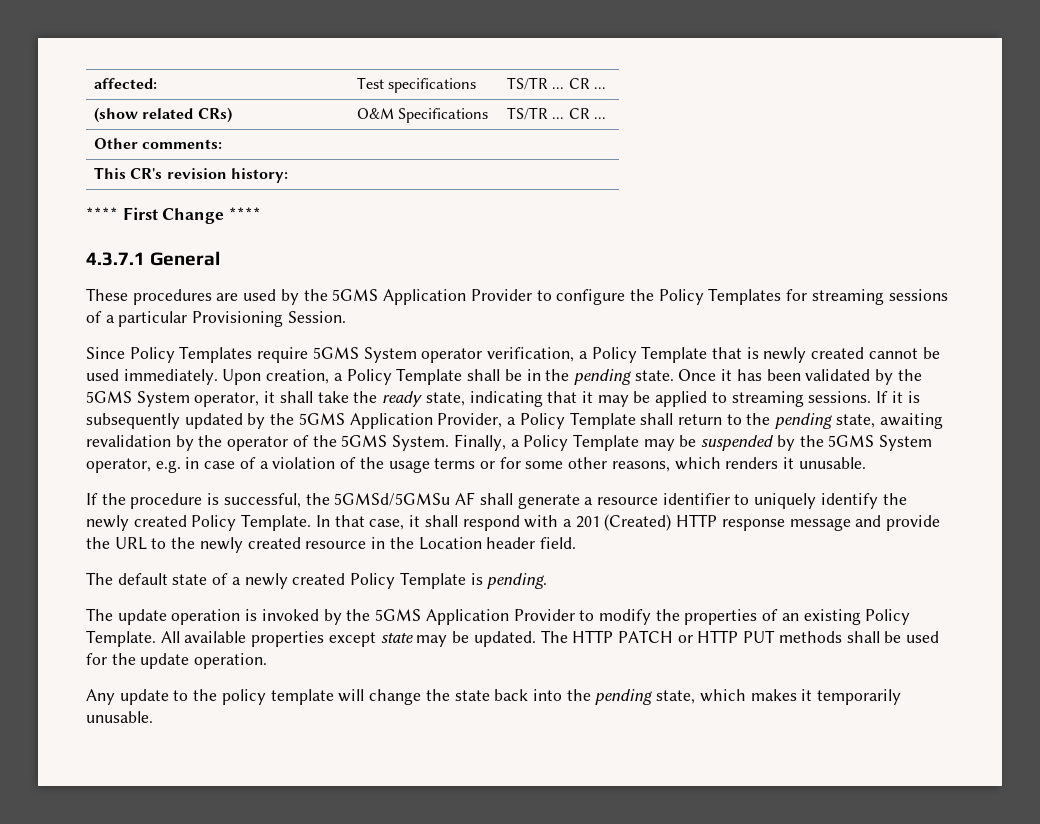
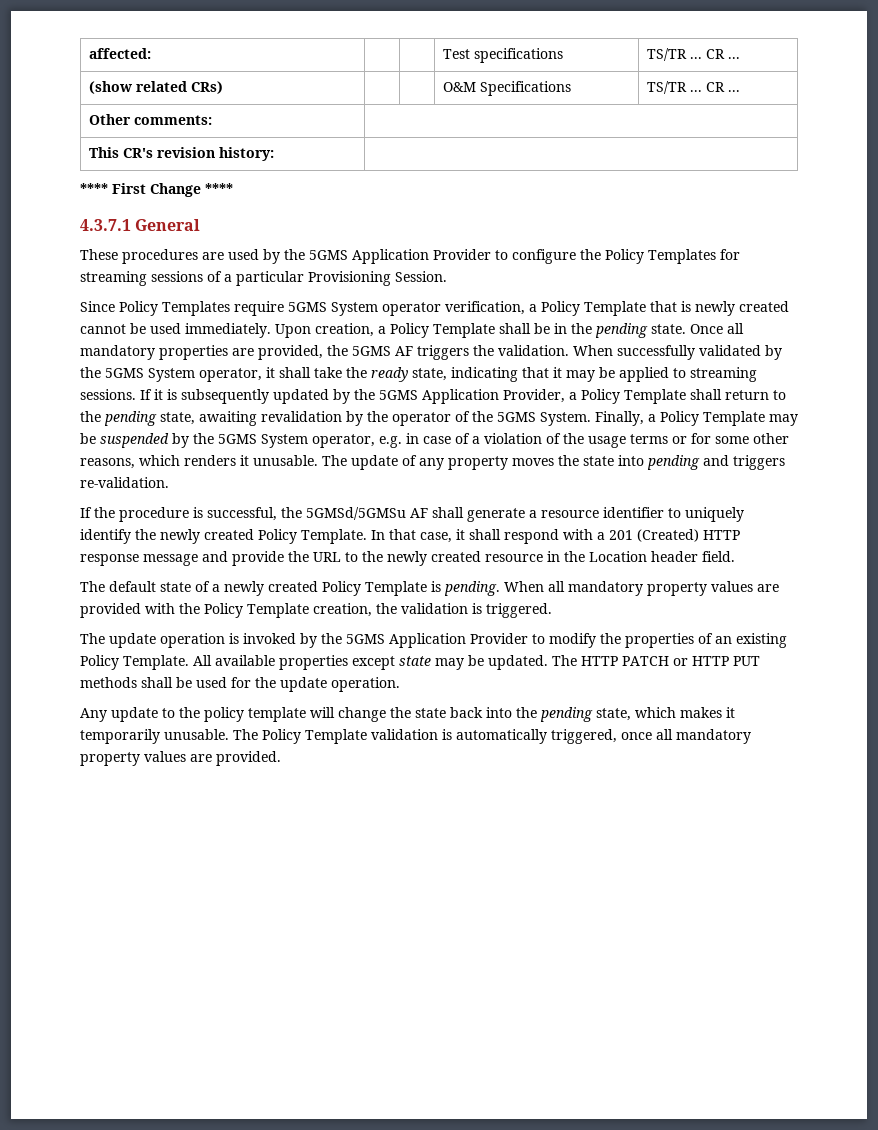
[721,369,801,381] it has been -> [727,323,744,334] [80,345,695,360] all mandatory properties are provided, the 5GMS AF triggers the validation. When successfully
(866, 463) none -> [322,455,785,470] [80,477,169,488] The update of any property moves the state into pending and triggers re-validation.
(548, 581) none -> [504,581,779,596] [80,603,552,618] When all mandatory property values are provided with the Policy Template creation, the validation is triggered.
(153, 717) none -> [233,729,751,744] [80,751,281,766] The Policy Template validation is automatically triggered, once all mandatory property values are provided.

